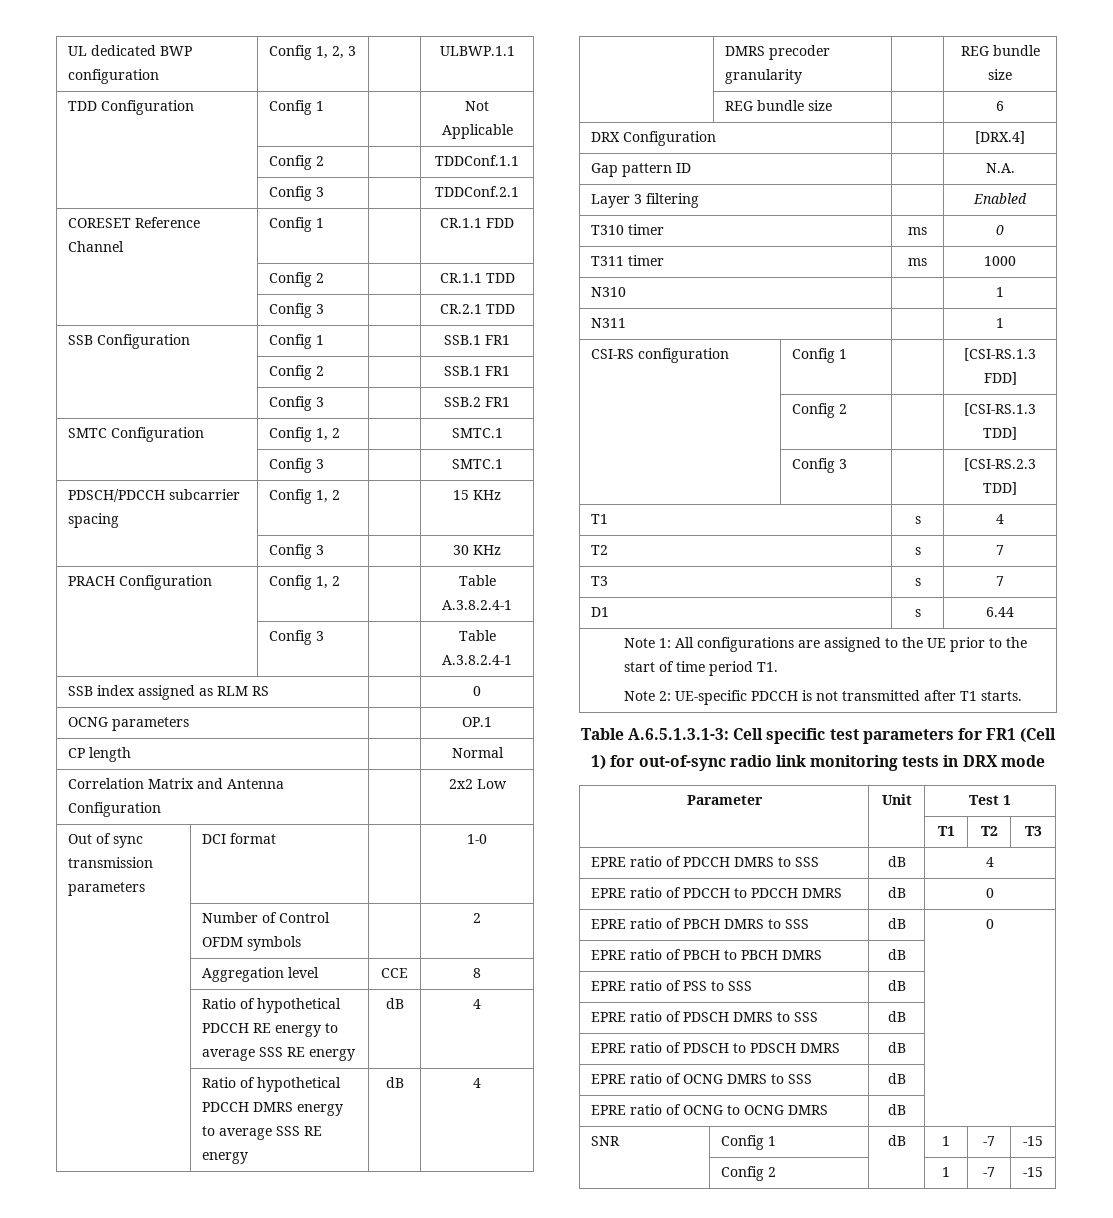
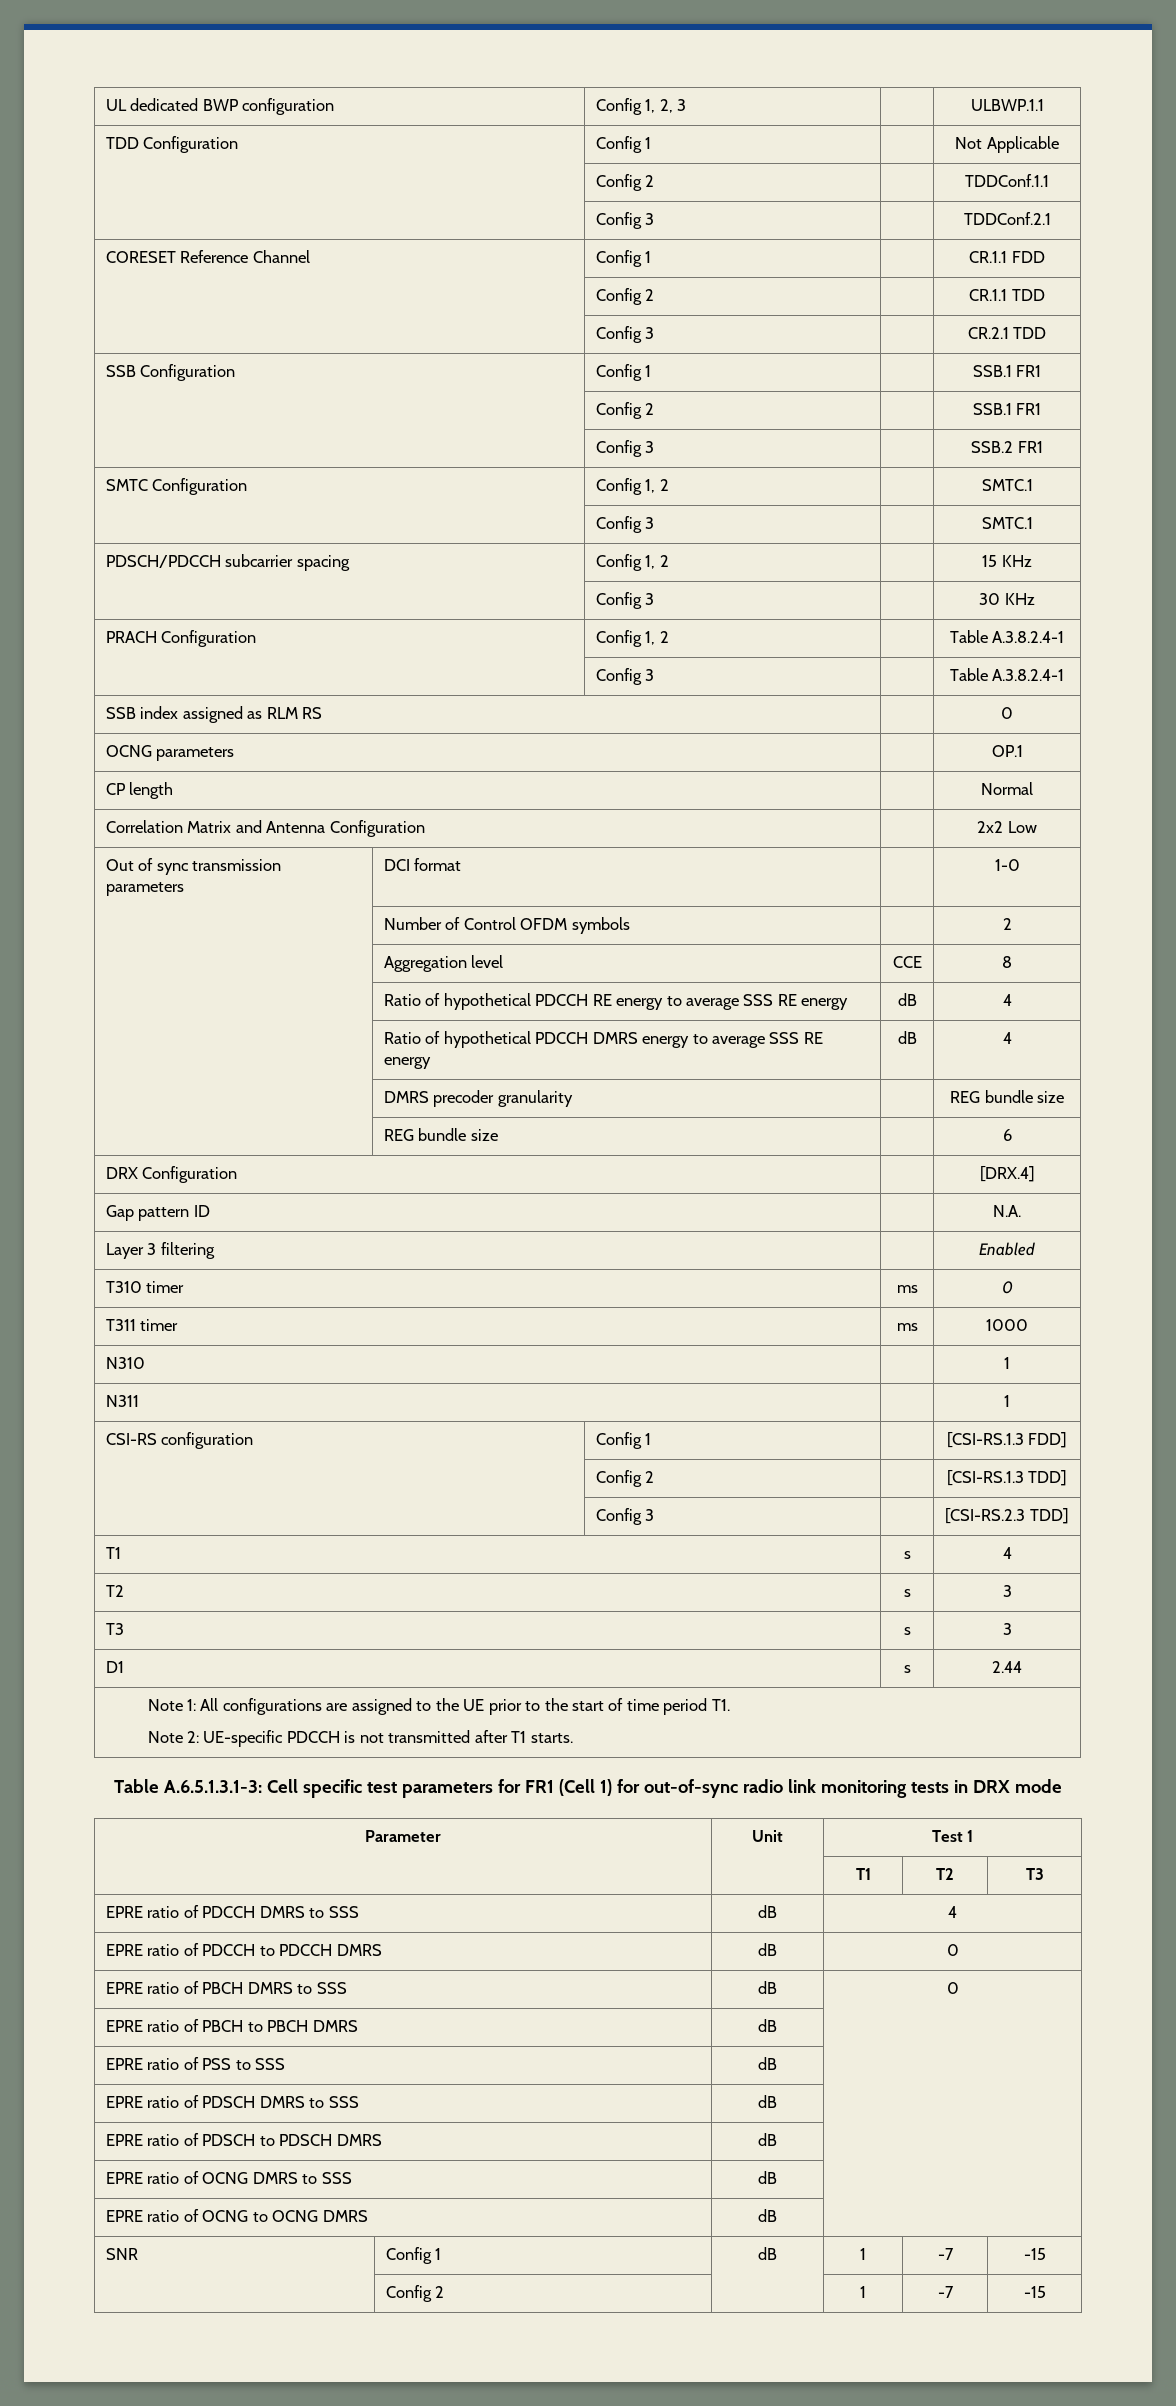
[996,545,1004,555] 7 -> [1002,1585,1012,1597] 3
[996,576,1004,586] 7 -> [1002,1623,1012,1635] 3
[986,607,1014,617] 6.44 -> [992,1661,1022,1673] 2.44

